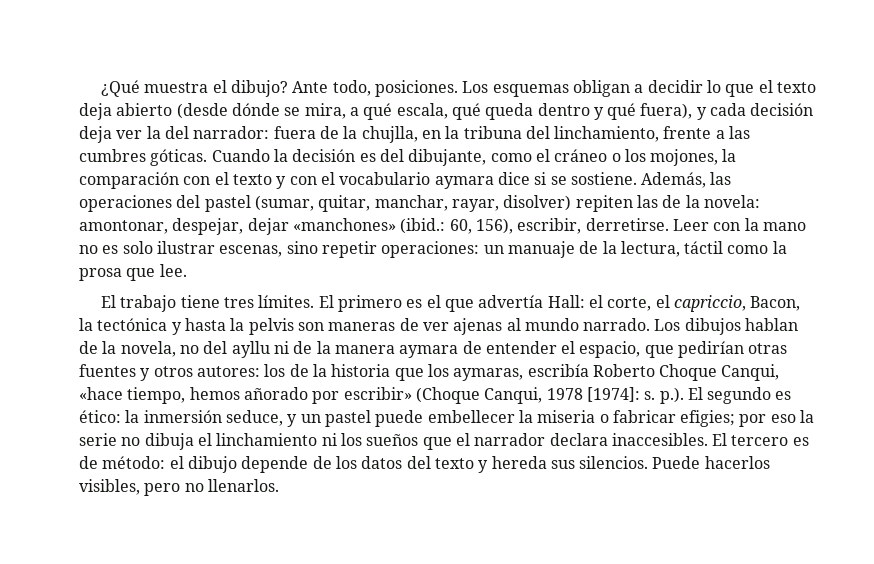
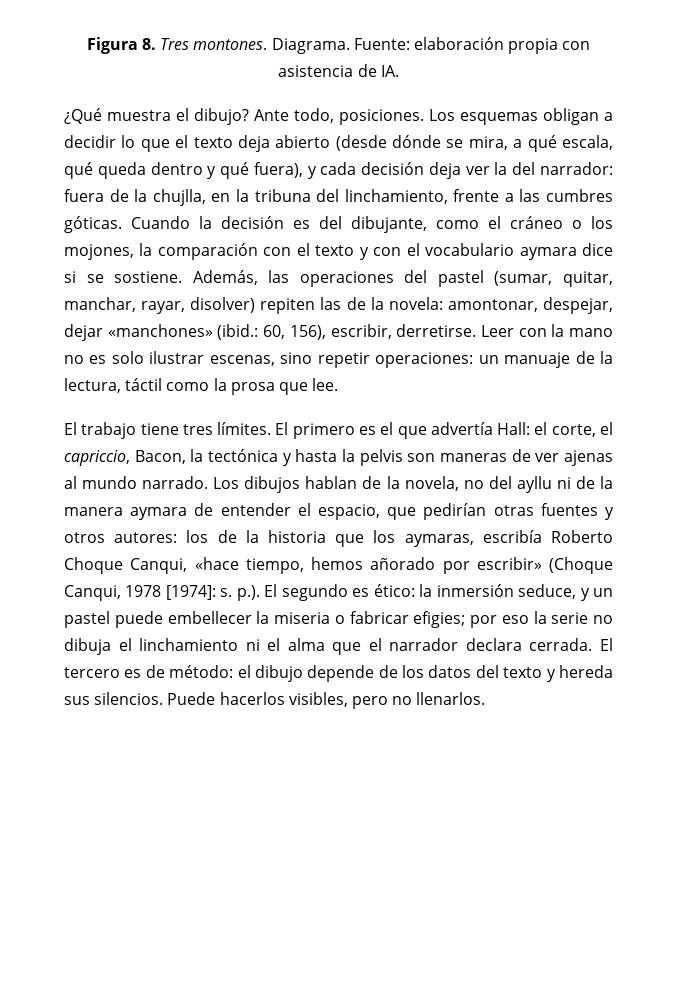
(101, 88) none -> [86,37,591,54] [278,64,399,77] Figura 8. Tres montones. Diagrama. Fuente: elaboración propia con asistencia de IA. //
[340,433,419,446] los sueños -> [267,638,325,651] el alma
[611,433,708,446] inaccesibles. -> [529,638,593,651] cerrada.

